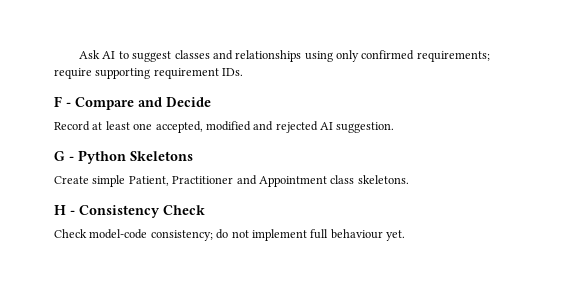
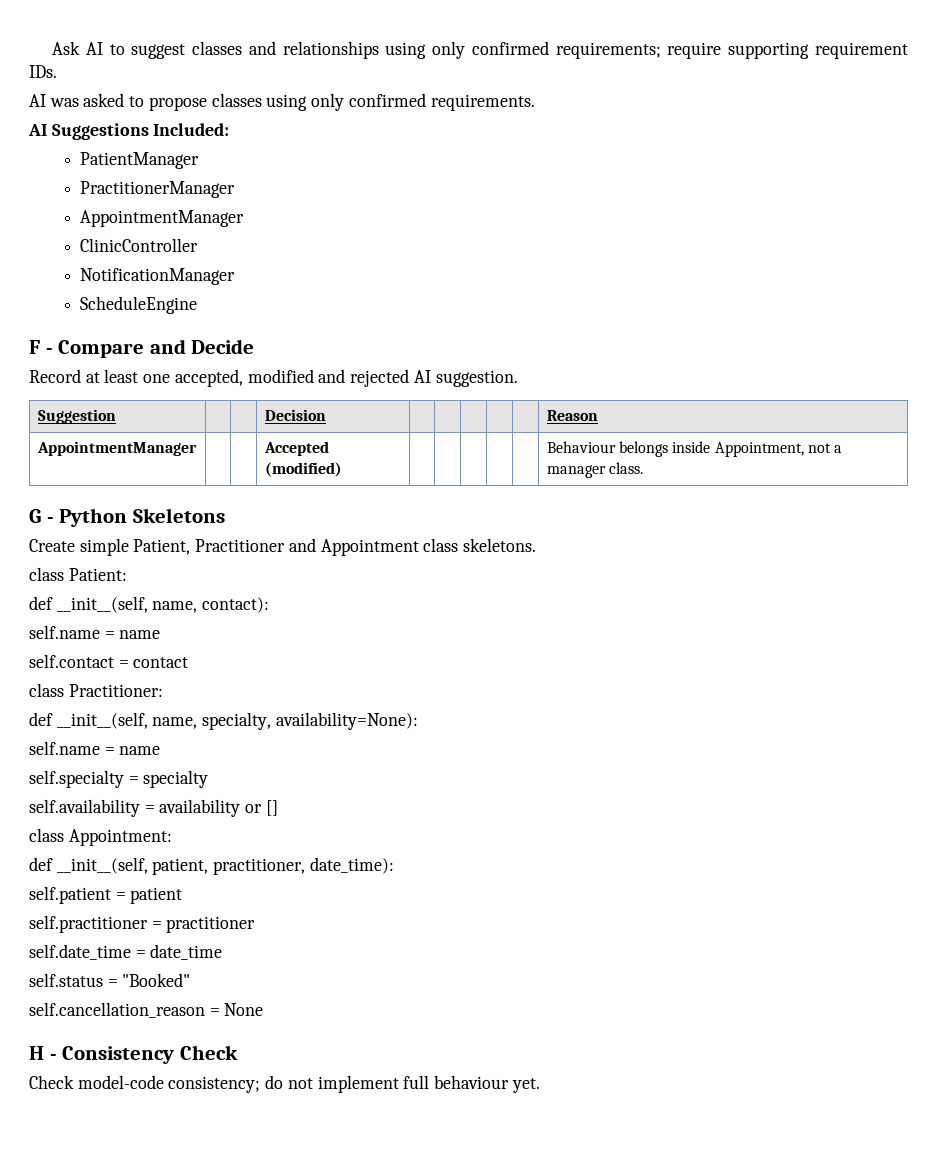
(244, 72) none -> [29,93,535,111] [28,123,230,140] [80,152,200,169] [80,181,236,198] [80,210,245,227] [80,238,199,252] [80,268,236,285] [80,296,198,314] // AI was asked to propose classes using only confirmed requirements. // AI Suggestions Included: // PatientManager // PractitionerManager // AppointmentManager // ClinicController // NotificationManager // ScheduleEngine
(395, 127) none -> [37,409,116,424] [264,409,326,421] [546,410,598,421] [36,441,197,456] [263,441,329,456] [264,462,342,477] [546,441,843,457] [546,462,643,478] // Suggestion | | | Decision | | | | | | Reason // AppointmentManager | | | Accepted (modified) | | | | | | Behaviour belongs inside Appointment, not a manager class.
(409, 179) none -> [29,567,127,581] [29,596,270,613] [29,625,161,639] [29,654,189,668] [29,683,163,697] [29,712,418,730] [29,741,161,755] [29,770,209,788] [29,799,278,817] [29,828,172,846] [29,857,394,875] [29,886,183,904] [29,915,256,933] [29,944,223,960] [29,973,191,987] [29,1002,264,1018] // class Patient: // def __init__(self, name, contact): // self.name = name // self.contact = contact // class Practitioner: // def __init__(self, name, specialty, availability=None): // self.name = name // self.specialty = specialty // self.availability = availability or [] // class Appointment: // def __init__(self, patient, practitioner, date_time): // self.patient = patient // self.practitioner = practitioner // self.date_time = date_time // self.status = "Booked" // self.cancellation_reason = None

